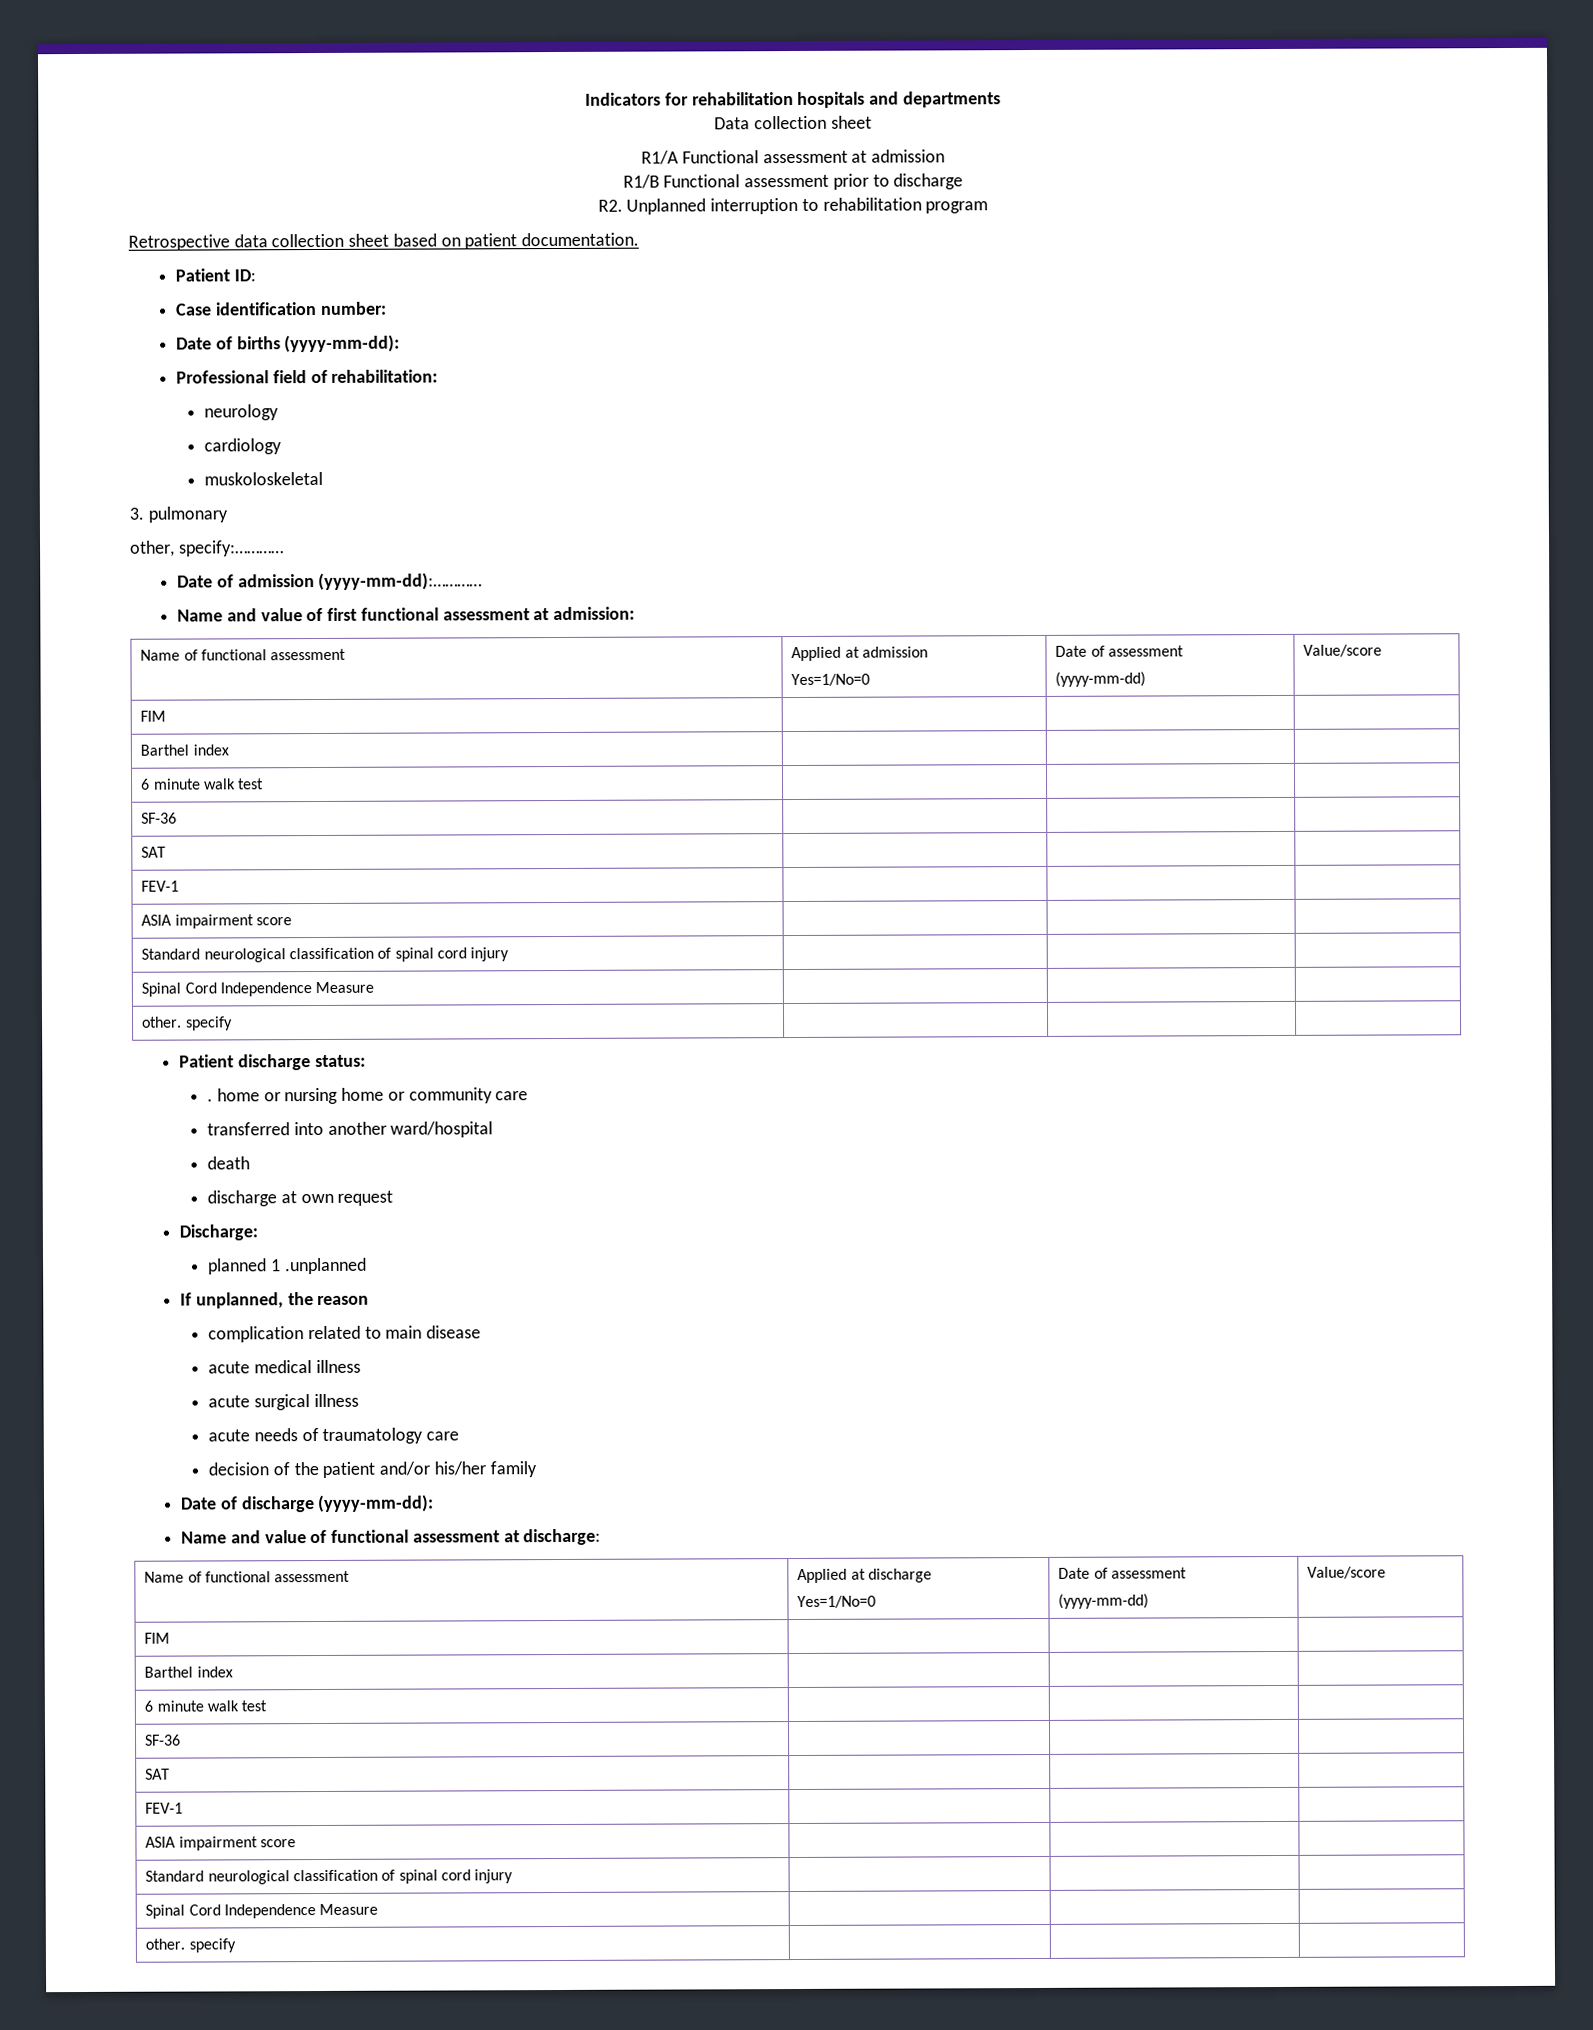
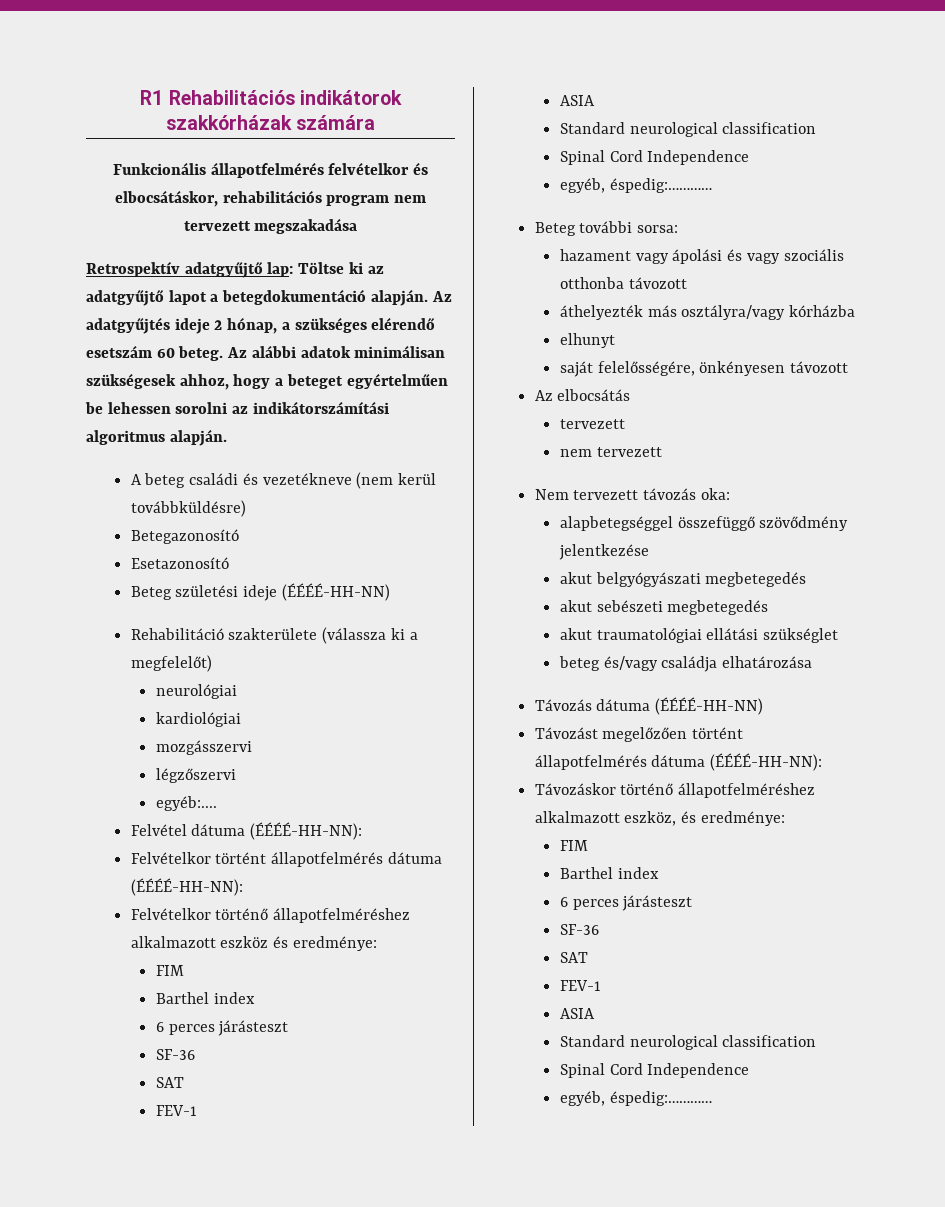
[585,91,1001,108] [714,115,872,130] [641,149,945,165] [622,173,964,190] [597,197,989,215] [128,232,640,251] [175,268,256,282] [176,301,387,316] [176,334,401,353] [176,369,439,384] [204,404,280,421] [204,438,283,455] [204,471,324,486] [129,506,228,523] [130,540,284,557] [177,572,483,590] [177,606,636,622] [140,648,347,661] [791,646,928,662] [791,673,871,687] [1055,645,1184,657] [1055,671,1147,687] [1303,644,1383,657] [140,710,167,722] [140,744,229,756] [141,778,265,790] [141,812,178,824] [141,846,167,858] [141,880,180,892] [141,914,292,929] [141,947,510,963] [141,981,375,997] [142,1016,233,1031] [179,1054,366,1071] [207,1087,529,1105] [207,1121,494,1138] [207,1156,251,1170] [207,1190,394,1207] [179,1224,259,1241] [208,1257,367,1275] [180,1292,370,1309] [208,1325,482,1343] [208,1359,361,1374] [208,1393,359,1411] [208,1427,460,1444] [208,1461,537,1478] [181,1494,435,1513] [181,1528,602,1546] [144,1570,351,1583] [797,1568,932,1584] [797,1595,877,1609] [1058,1567,1187,1579] [1058,1593,1150,1609] [1307,1566,1387,1579] [144,1632,171,1644] [144,1666,233,1678] [144,1700,268,1712] [145,1734,182,1746] [145,1768,171,1780] [145,1802,184,1814] [145,1836,296,1851] [145,1869,514,1885] [145,1903,379,1919] [145,1938,236,1953] Indicators for rehabilitation hospitals and departments // Data collection sheet // R1/A Functional assessment at admission // R1/B Functional assessment prior to discharge // R2. Unplanned interruption to rehabilitation program // Retrospective data collection sheet based on patient documentation. // Patient ID: // Case identification number: // Date of births (yyyy-mm-dd): // Professional field of rehabilitation: // neurology // cardiology // muskoloskeletal // 3. pulmonary // other, specify:………… // Date of admission (yyyy-mm-dd):………… // Name and value of first functional assessment at admission: // Name of functional assessment | Applied at admission // Yes=1/No=0 | Date of assessment // (yyyy-mm-dd) | Value/score // FIM | | | // Barthel index | | | // 6 minute walk test | | | // SF-36 | | | // SAT | | | // FEV-1 | | | // ASIA impairment score | | | // Standard neurological classification of spinal cord injury | | | // Spinal Cord Independence Measure | | | // other. specify | | | // Patient discharge status: // . home or nursing home or community care // transferred into another ward/hospital // death // discharge at own request // Discharge: // planned 1 .unplanned // If unplanned, the reason // complication related to main disease // acute medical illness // acute surgical illness // acute needs of traumatology care // decision of the patient and/or his/her family // Date of discharge (yyyy-mm-dd): // Name and value of functional assessment at discharge: // Name of functional assessment | Applied at discharge // Yes=1/No=0 | Date of assessment // (yyyy-mm-dd) | Value/score // FIM | | | // Barthel index | | | // 6 minute walk test | | | // SF-36 | | | // SAT | | | // FEV-1 | | | // ASIA impairment score | | | // Standard neurological classification of spinal cord injury | | | // Spinal Cord Independence Measure | | | // other. specify | | | -> [140,90,402,105] [165,115,376,130] [112,162,429,178] [114,190,427,207] [183,218,358,234] [86,261,384,278] [86,289,452,306] [86,317,436,334] [86,345,446,361] [86,373,448,390] [85,401,389,414] [86,429,227,446] [130,472,436,489] [130,500,246,517] [130,529,239,544] [130,557,229,569] [130,583,390,601] [130,627,418,644] [130,655,212,672] [155,684,237,699] [155,712,241,727] [155,740,252,755] [155,768,236,783] [155,796,217,811] [130,822,363,840] [130,852,442,867] [130,878,243,896] [130,908,411,923] [130,936,377,951] [155,965,184,976] [155,992,255,1004] [155,1020,289,1036] [155,1049,195,1060] [155,1077,184,1088] [155,1105,197,1116] [559,95,595,106] [559,122,817,137] [559,150,750,165] [559,178,712,193] [534,221,679,236] [559,249,844,264] [559,277,687,289] [559,305,856,320] [559,333,615,348] [559,361,849,377] [534,389,631,401] [559,419,625,429] [559,447,662,457] [534,488,730,500] [559,516,849,531] [558,544,649,560] [559,572,807,587] [559,600,769,615] [559,628,839,643] [558,656,813,672] [534,697,764,715] [534,727,744,742] [534,753,823,771] [534,783,816,798] [534,811,785,826] [559,840,588,851] [559,867,659,879] [559,895,693,911] [559,924,599,935] [559,952,588,963] [559,980,601,991] [559,1008,595,1019] [559,1035,817,1050] [559,1063,750,1078] [559,1091,712,1106] R1 Rehabilitációs indikátorok szakkórházak számára // Funkcionális állapotfelmérés felvételkor és elbocsátáskor, rehabilitációs program nem tervezett megszakadása // Retrospektív adatgyűjtő lap: Töltse ki az adatgyűjtő lapot a betegdokumentáció alapján. Az adatgyűjtés ideje 2 hónap, a szükséges elérendő esetszám 60 beteg. Az alábbi adatok minimálisan szükségesek ahhoz, hogy a beteget egyértelműen be lehessen sorolni az indikátorszámítási algoritmus alapján. // A beteg családi és vezetékneve (nem kerül továbbküldésre) // Betegazonosító // Esetazonosító // Beteg születési ideje (ÉÉÉÉ-HH-NN) // Rehabilitáció szakterülete (válassza ki a megfelelőt) // neurológiai // kardiológiai // mozgásszervi // légzőszervi // egyéb:.... // Felvétel dátuma (ÉÉÉÉ-HH-NN): // Felvételkor történt állapotfelmérés dátuma (ÉÉÉÉ-HH-NN): // Felvételkor történő állapotfelméréshez alkalmazott eszköz és eredménye: // FIM // Barthel index // 6 perces járásteszt // SF-36 // SAT // FEV-1 // ASIA // Standard neurological classification // Spinal Cord Independence // egyéb, éspedig:………… // Beteg további sorsa: // hazament vagy ápolási és vagy szociális otthonba távozott // áthelyezték más osztályra/vagy kórházba // elhunyt // saját felelősségére, önkényesen távozott // Az elbocsátás // tervezett // nem tervezett // Nem tervezett távozás oka: // alapbetegséggel összefüggő szövődmény jelentkezése // akut belgyógyászati megbetegedés // akut sebészeti megbetegedés // akut traumatológiai ellátási szükséglet // beteg és/vagy családja elhatározása // Távozás dátuma (ÉÉÉÉ-HH-NN) // Távozást megelőzően történt állapotfelmérés dátuma (ÉÉÉÉ-HH-NN): // Távozáskor történő állapotfelméréshez alkalmazott eszköz, és eredménye: // FIM // Barthel index // 6 perces járásteszt // SF-36 // SAT // FEV-1 // ASIA // Standard neurological classification // Spinal Cord Independence // egyéb, éspedig:…………

